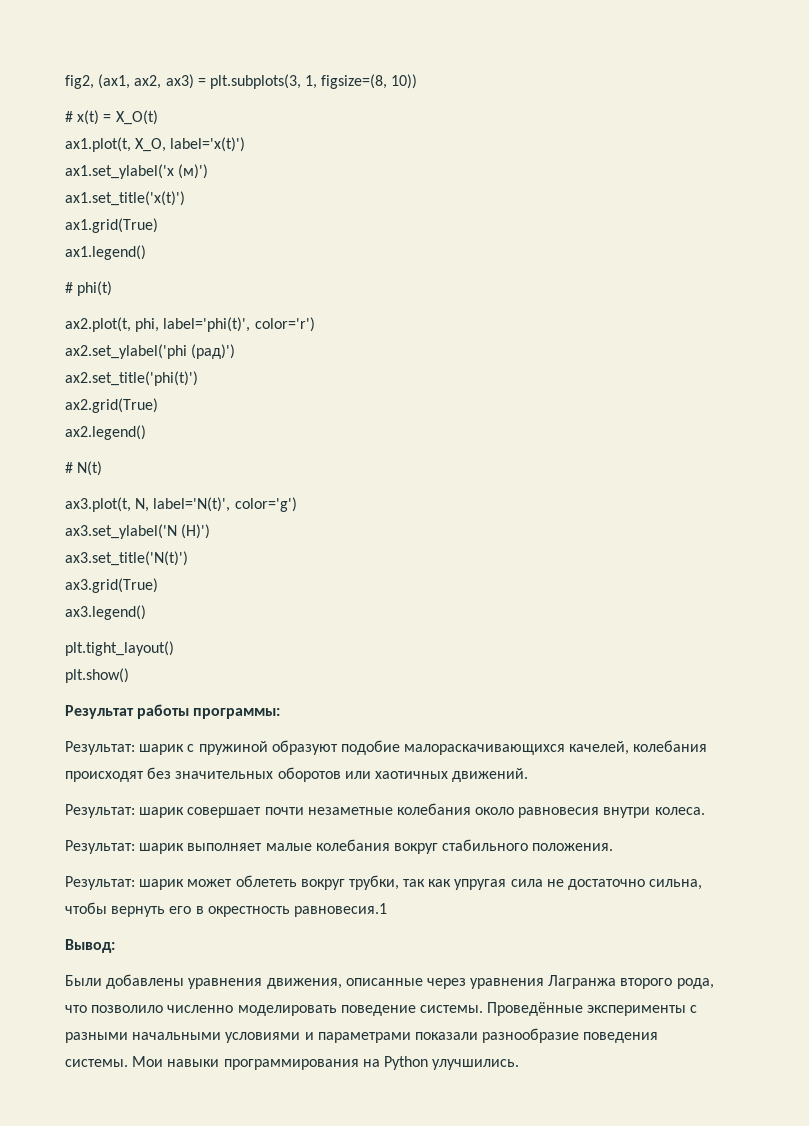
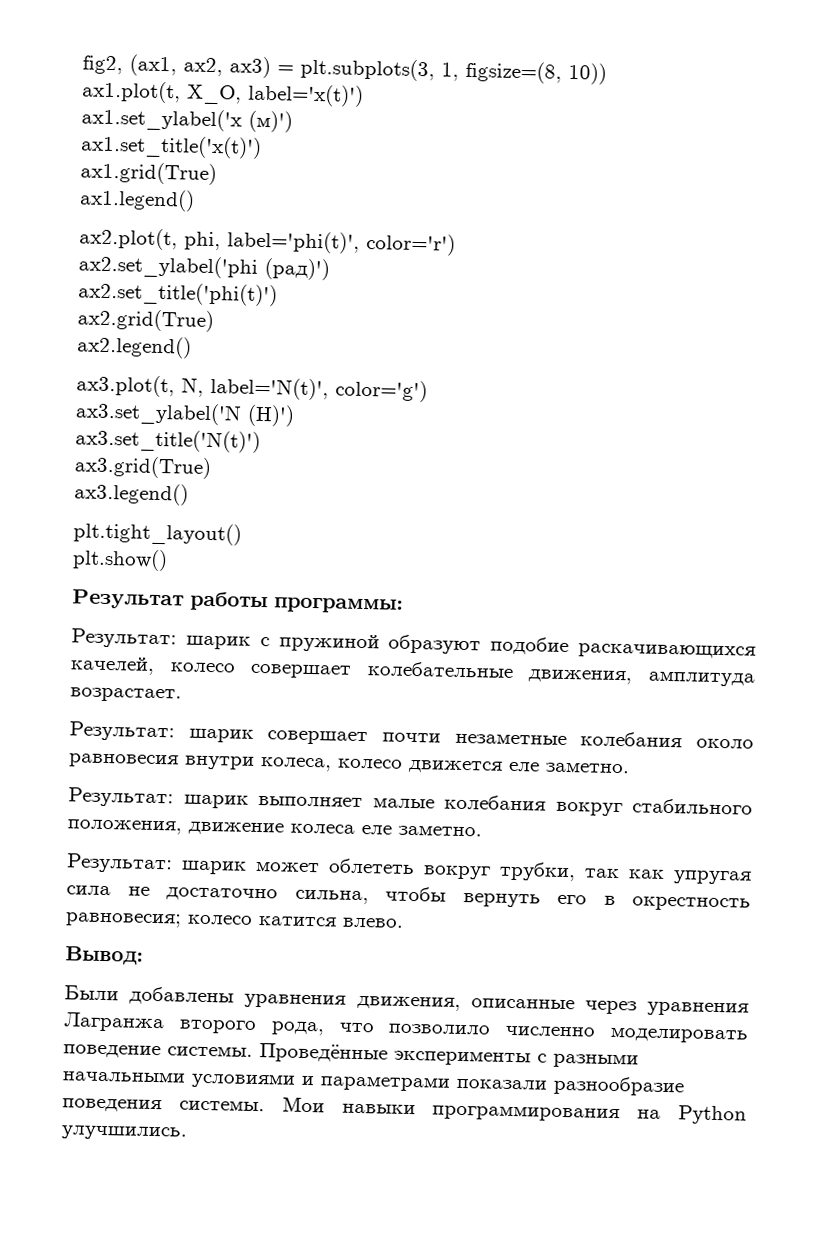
[65,110,158,125] // # x(t) = X_O(t) -> (607, 73) none
[65,281,113,296] // # phi(t) -> (195, 200) none
[65,461,103,476] // # N(t) -> (192, 347) none
[404,740,708,755] [65,767,529,782] малораскачивающихся качелей, колебания происходят без значительных оборотов или хаотичных движений. -> [578,643,756,660] [70,655,756,687] [70,687,182,703] раскачивающихся качелей, колесо совершает колебательные движения, амплитуда возрастает.
[654,807,705,815] колеса. -> [260,757,630,774] колеса, колесо движется еле заметно.
[532,843,614,851] положения. -> [67,819,482,837] положения, движение колеса еле заметно.
[293,903,387,917] равновесия.1 -> [65,912,404,928] равновесия; колесо катится влево.

